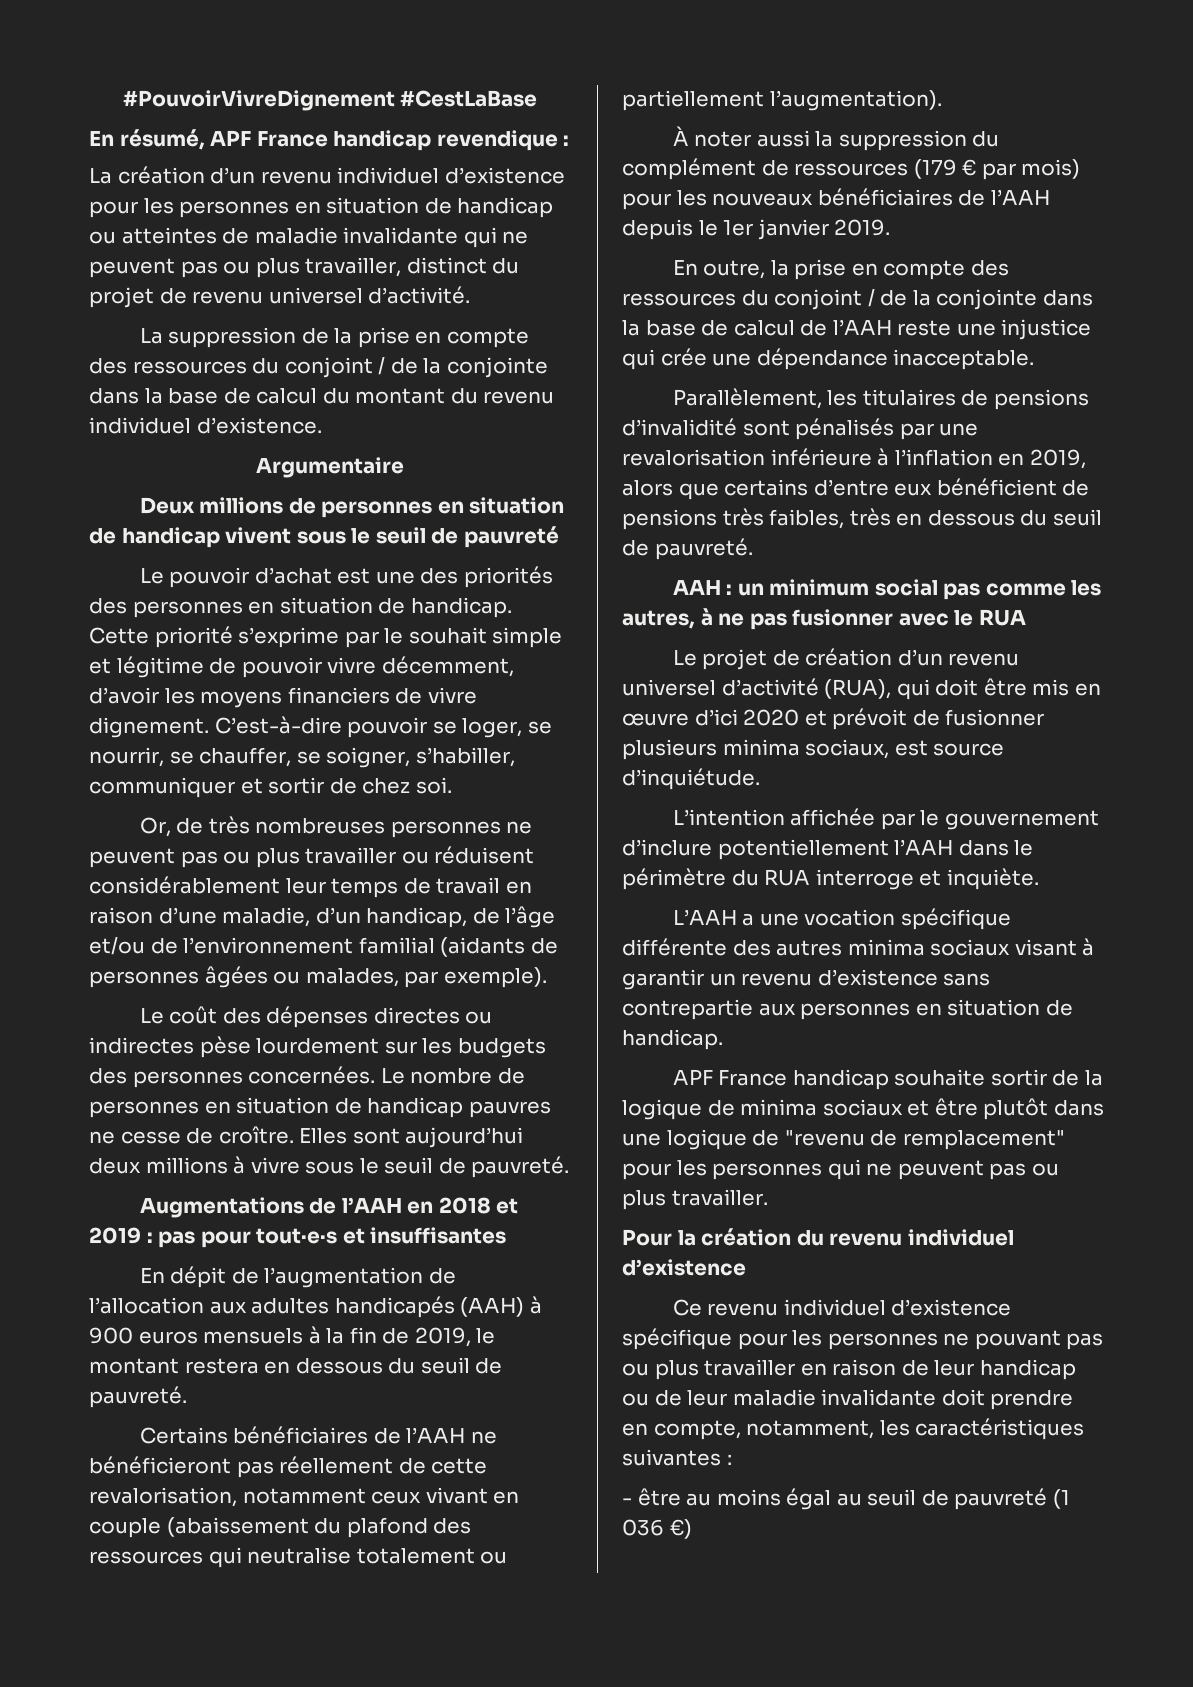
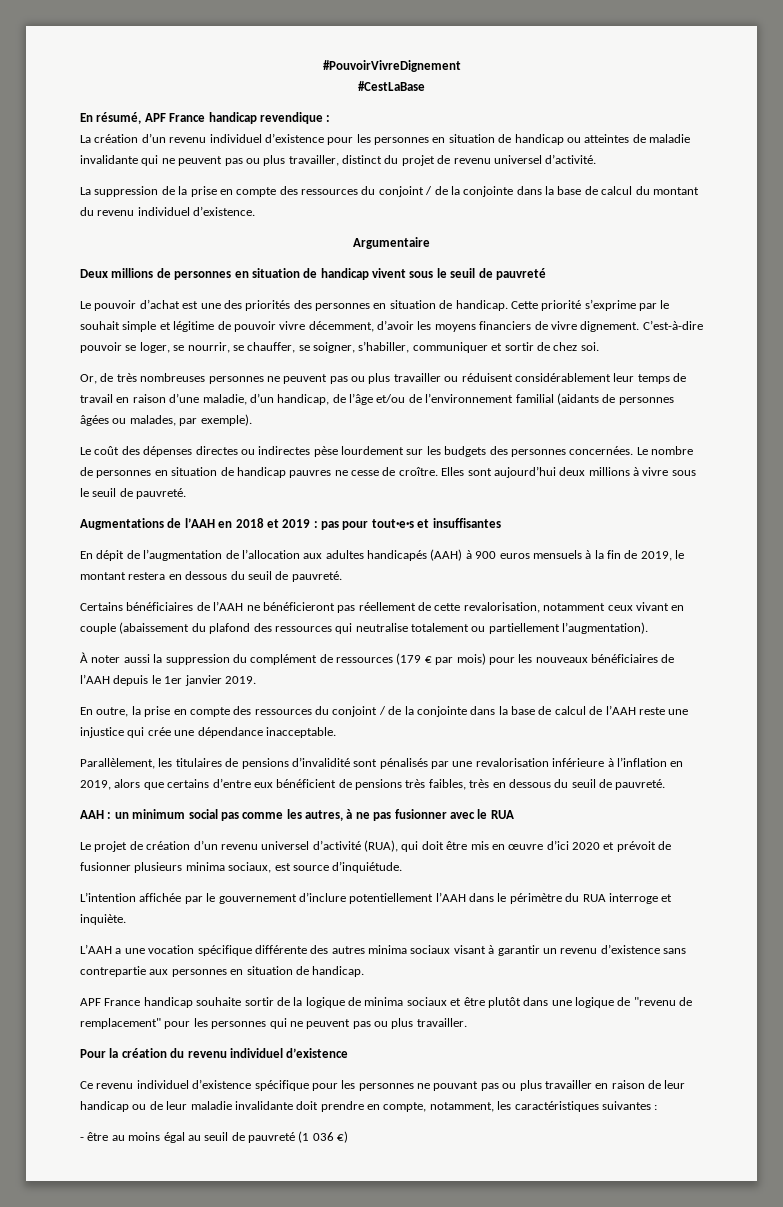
(395, 100) none -> (461, 66) //

